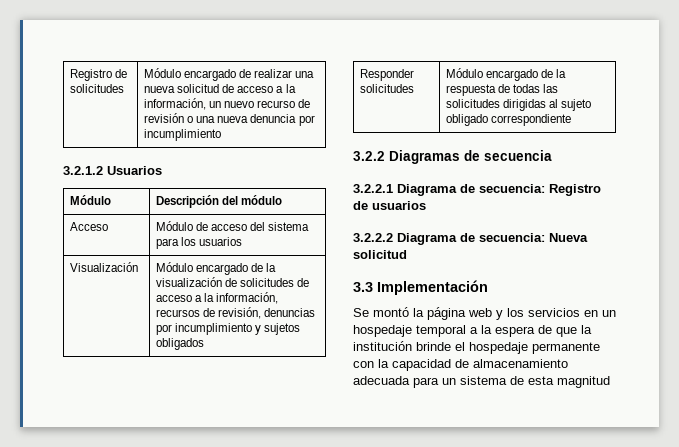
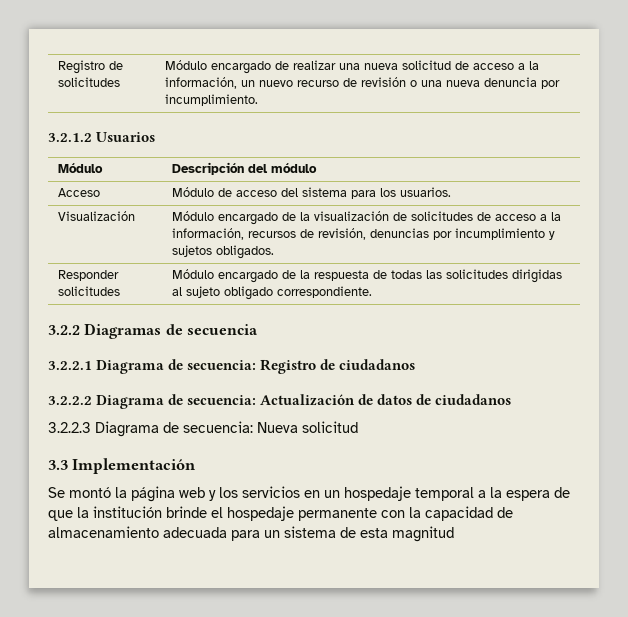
[144,129,222,141] incumplimiento -> [164,94,258,106] incumplimiento.
[199,237,243,246] usuarios -> [399,187,451,197] usuarios.
[156,338,205,350] obligados -> [215,245,274,259] obligados.
[491,114,572,126] correspondiente -> [276,286,372,298] correspondiente.
[372,201,426,210] usuarios -> [339,359,416,370] ciudadanos
(545, 237) none -> [260,394,512,406] [48,421,253,437] Actualización de datos de ciudadanos // 3.2.2.3 Diagrama de secuencia:

